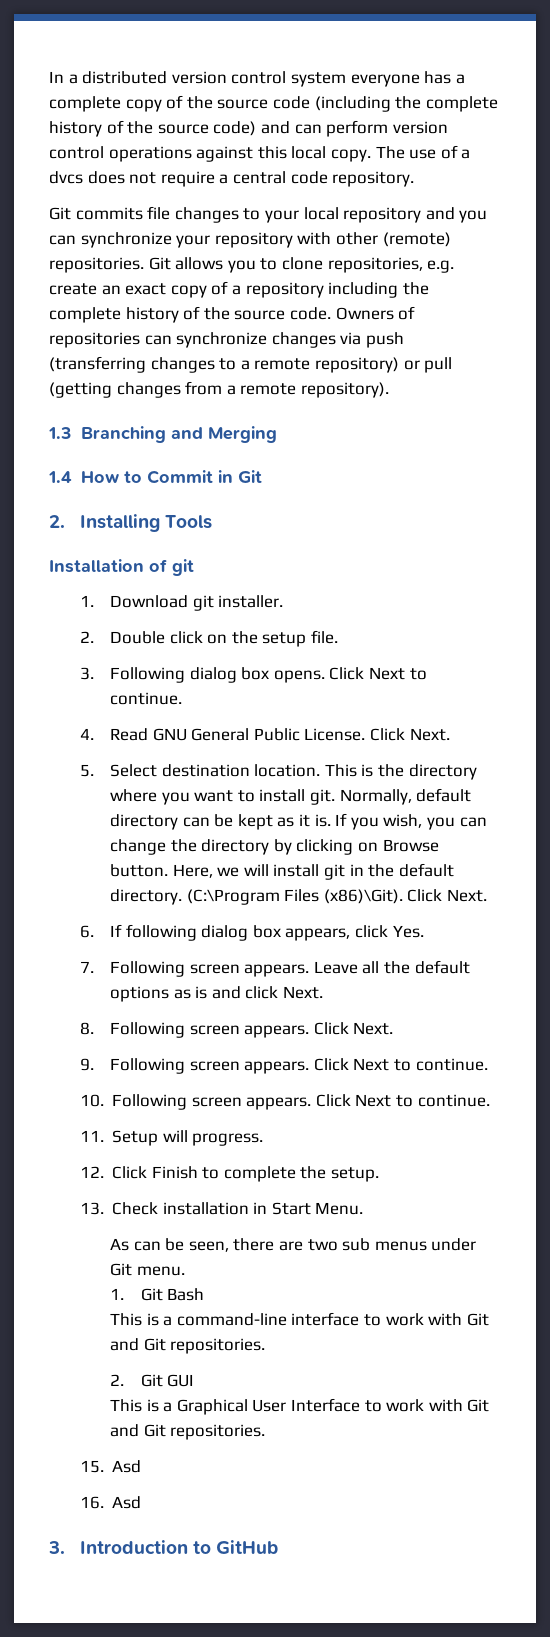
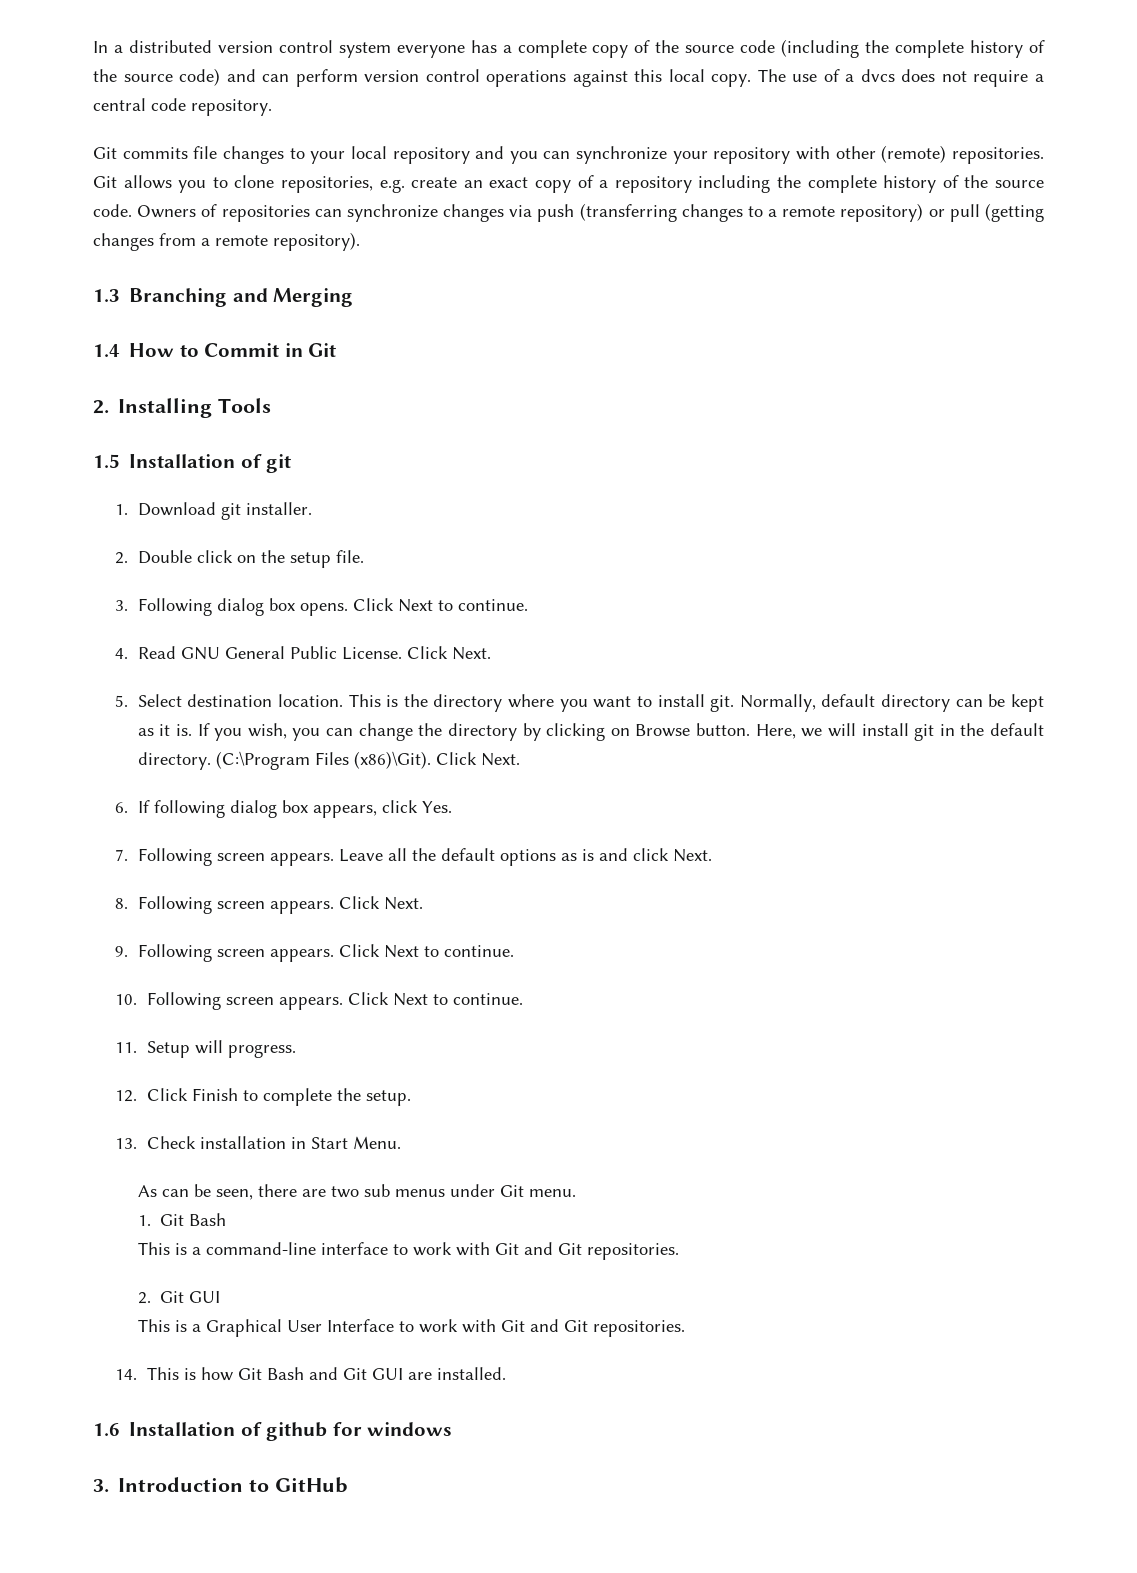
(212, 522) none -> [93,454,120,468] 1.5
[79,1460,142,1473] [79,1496,142,1509] 15. Asd // 16. Asd -> [115,1367,506,1381] [93,1422,453,1441] 14. This is how Git Bash and Git GUI are installed. // 1.6 Installation of github for windows

